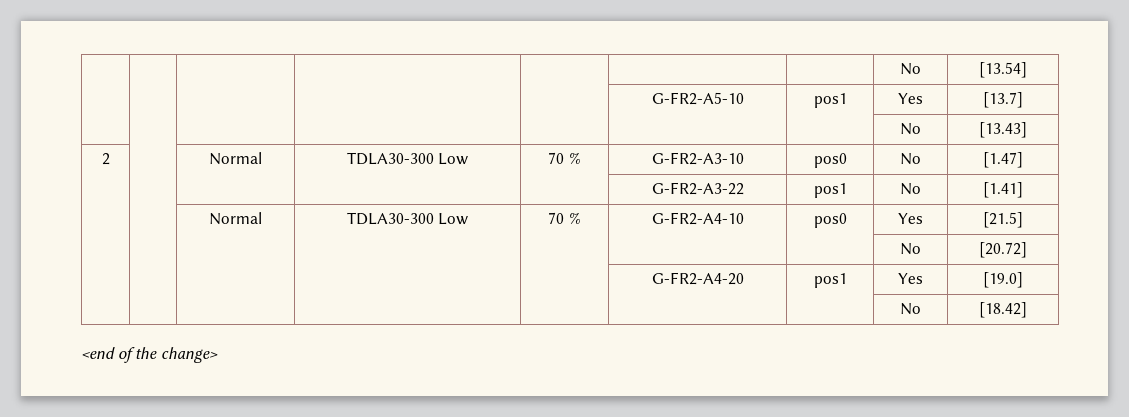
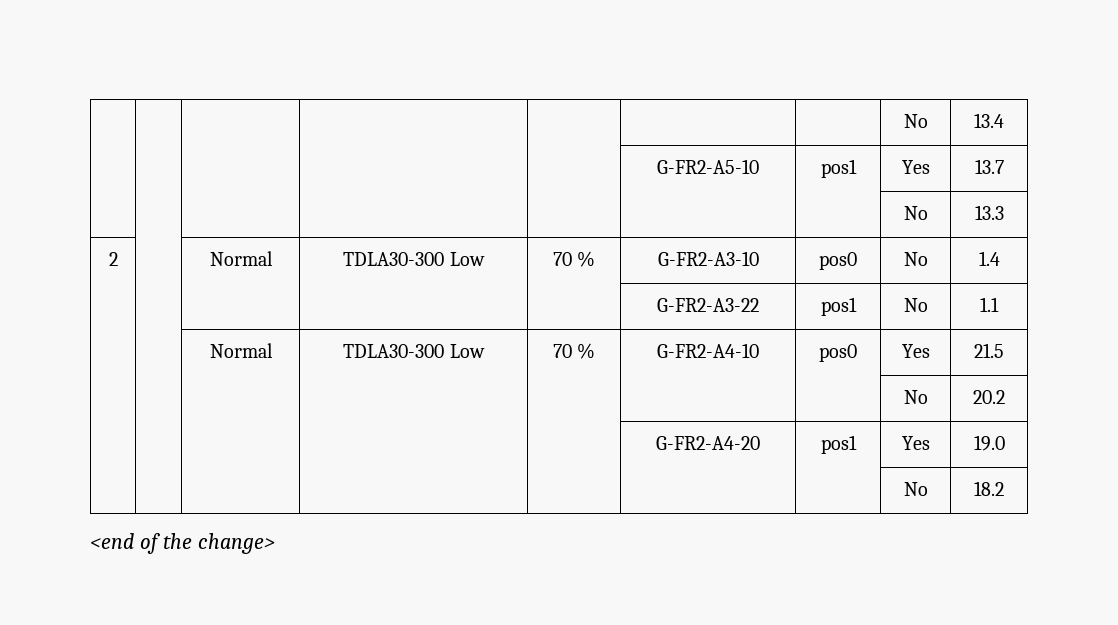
[900,63,921,75] [979,62,1027,78] | | | | | | | No | [13.54] -> [903,114,928,128] [974,113,1004,128] | | | | | | | No | 13.4
[983,92,1023,108] [900,123,921,135] [979,122,1027,138] [13.7] // | | | | | | | No | [13.43] -> [974,159,1004,174] [903,206,928,220] [974,205,1004,220] 13.7 // | | | | | | | No | 13.3
[983,152,1023,168] [1.47] -> [978,251,1000,266] 1.4
[983,182,1023,198] [1.41] -> [980,297,999,312] 1.1
[983,212,1023,228] [900,243,921,255] [979,242,1027,258] [21.5] // | | | | | | | No | [20.72] -> [974,343,1004,358] [903,390,928,404] [973,390,1005,404] 21.5 // | | | | | | | No | 20.2
[983,272,1023,288] [900,303,921,315] [979,302,1027,318] [19.0] // | | | | | | | No | [18.42] -> [973,435,1005,451] [903,482,928,496] [974,481,1004,496] 19.0 // | | | | | | | No | 18.2

